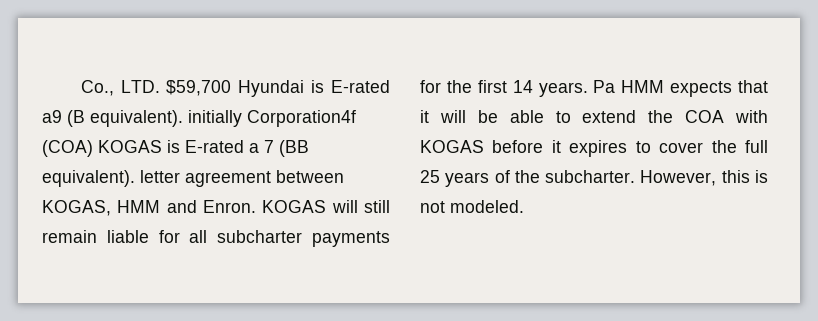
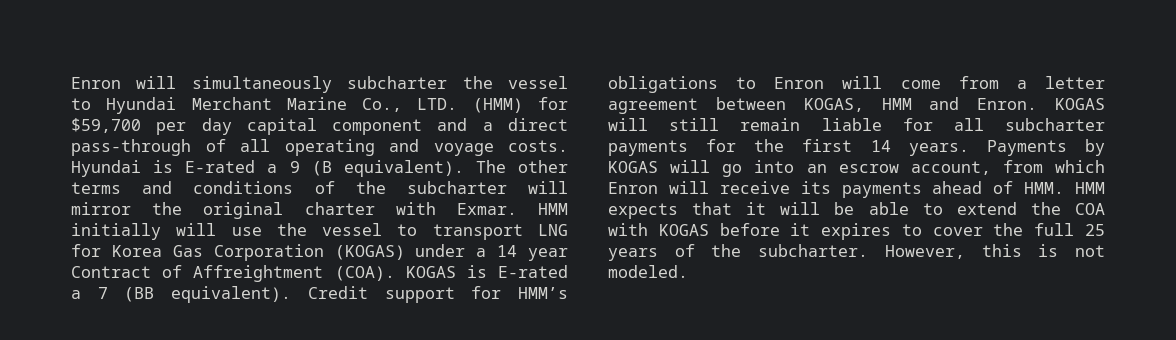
[80,80,390,97] [42,110,356,127] [42,140,93,157] Co., LTD. $59,700 Hyundai is E-rated a9 (B equivalent). initially Corporation4f (COA) -> [71,76,568,93] [71,97,568,114] [71,118,568,135] [71,139,568,156] [71,160,568,177] [71,181,568,194] [71,202,568,219] [71,223,568,240] [71,244,568,261] [71,265,395,282] Enron will simultaneously subcharter the vessel to Hyundai Merchant Marine Co., LTD. (HMM) for $59,700 per day capital component and a direct pass-through of all operating and voyage costs. Hyundai is E-rated a 9 (B equivalent). The other terms and conditions of the subcharter will mirror the original charter with Exmar. HMM initially will use the vessel to transport LNG for Korea Gas Corporation (KOGAS) under a 14 year Contract of Affreightment (COA).
(135, 178) none -> [307,286,568,303] [608,76,1027,93] Credit support for HMM’s obligations to Enron will come from a
[593,80,616,93] Pa -> [986,139,1105,156] [608,160,1105,177] [608,181,1065,198] Payments by KOGAS will go into an escrow account, from which Enron will receive its payments ahead of HMM.

